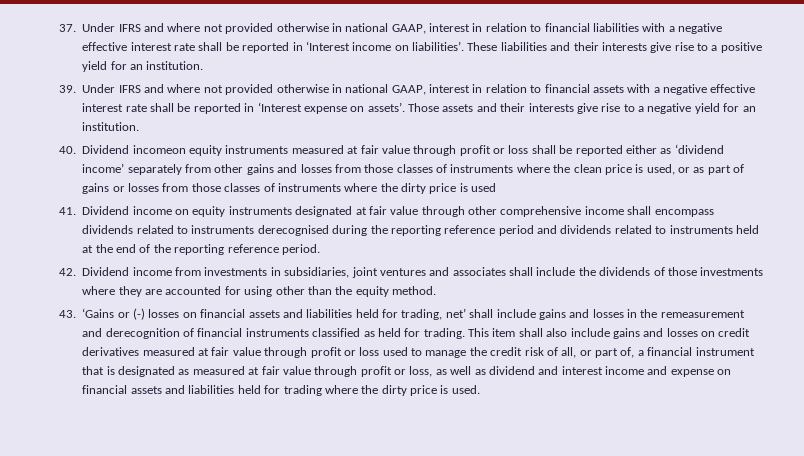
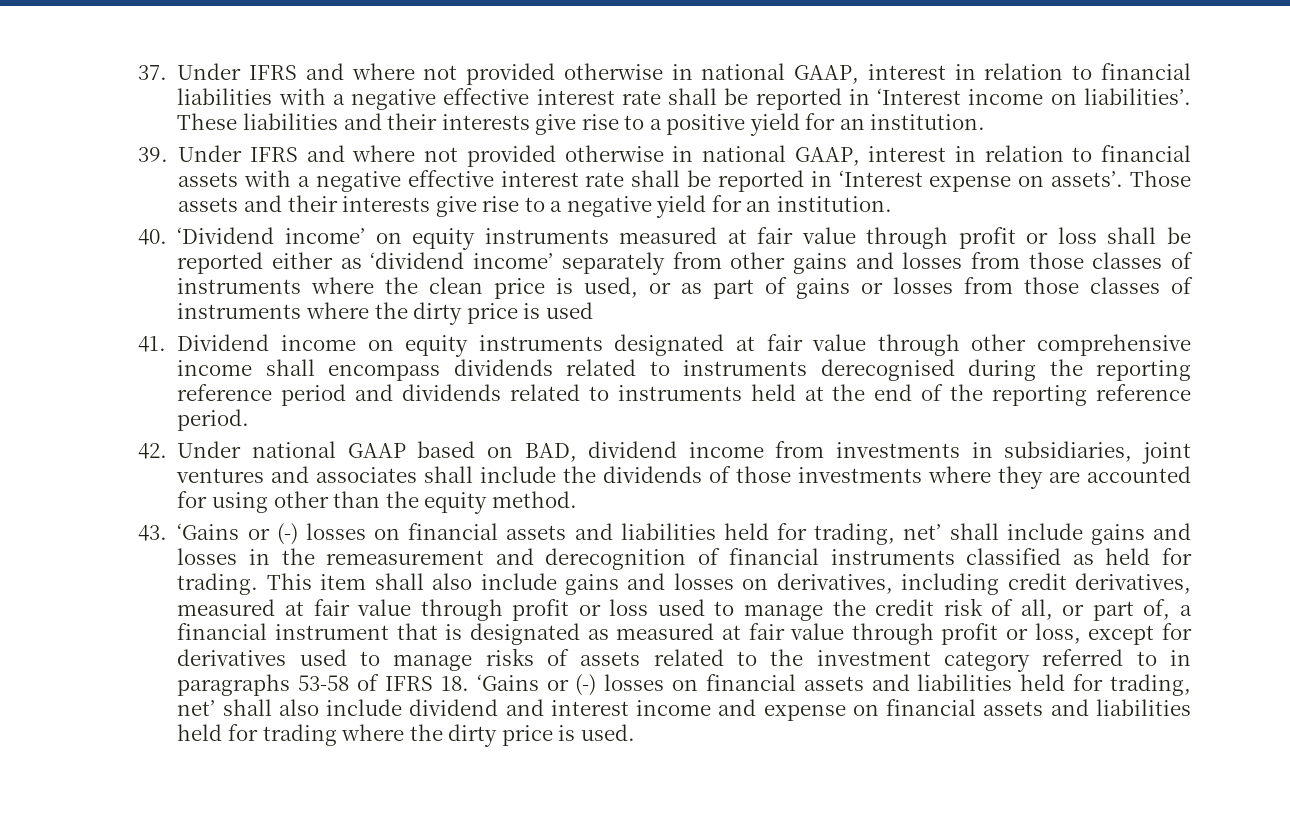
[82,145,186,154] Dividend incomeon -> [177,227,402,244] ‘Dividend income’ on
[82,267,130,276] Dividend -> [177,441,678,462] Under national GAAP based on BAD, dividend
[718,328,751,337] [82,347,140,356] credit derivatives -> [776,573,1192,595] derivatives, including credit derivatives,
[435,366,486,375] as well as -> [1088,623,1192,645] [177,648,1191,672] [177,674,1191,696] [177,699,403,716] except for derivatives used to manage risks of assets related to the investment category referred to in paragraphs 53-58 of IFRS 18. ‘Gains or (-) losses on financial assets and liabilities held for trading, net’ shall also include

